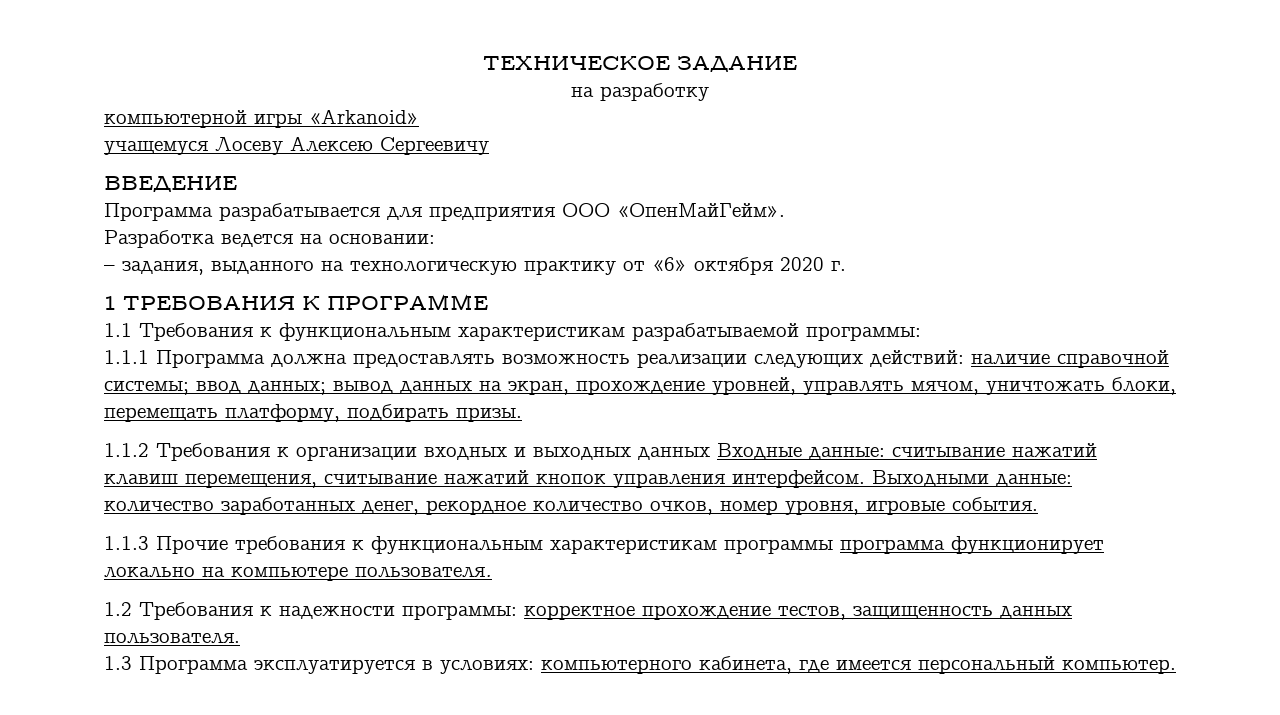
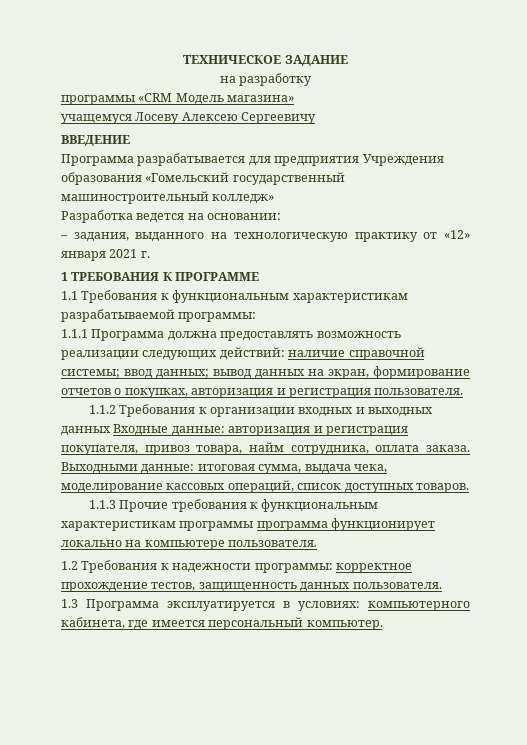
[104,109,419,128] компьютерной игры «Arkanoid» -> [61,93,295,105] программы «CRM Модель магазина»
[562,203,785,217] ООО «ОпенМайГейм». -> [362,154,444,166] [61,172,345,185] [61,191,275,204] Учреждения образования «Гомельский государственный машиностроительный колледж»
[652,257,824,275] «6» октября 2020 -> [444,230,471,239] [61,249,138,261] «12» января 2021
[576,377,1176,395] [104,404,522,422] прохождение уровней, управлять мячом, уничтожать блоки, перемещать платформу, подбирать призы. -> [373,366,470,379] [61,388,464,398] формирование отчетов о покупках, авторизация и регистрация пользователя.
[892,443,1097,457] [104,470,1072,488] [104,497,1038,515] считывание нажатий клавиш перемещения, считывание нажатий кнопок управления интерфейсом. Выходными данные: количество заработанных денег, рекордное количество очков, номер уровня, игровые события. -> [228,426,408,436] [61,442,470,455] [61,462,387,474] [61,480,469,493] авторизация и регистрация покупателя, привоз товара, найм сотрудника, оплата заказа. Выходными данные: итоговая сумма, выдача чека, моделирование кассовых операций, список доступных товаров.

